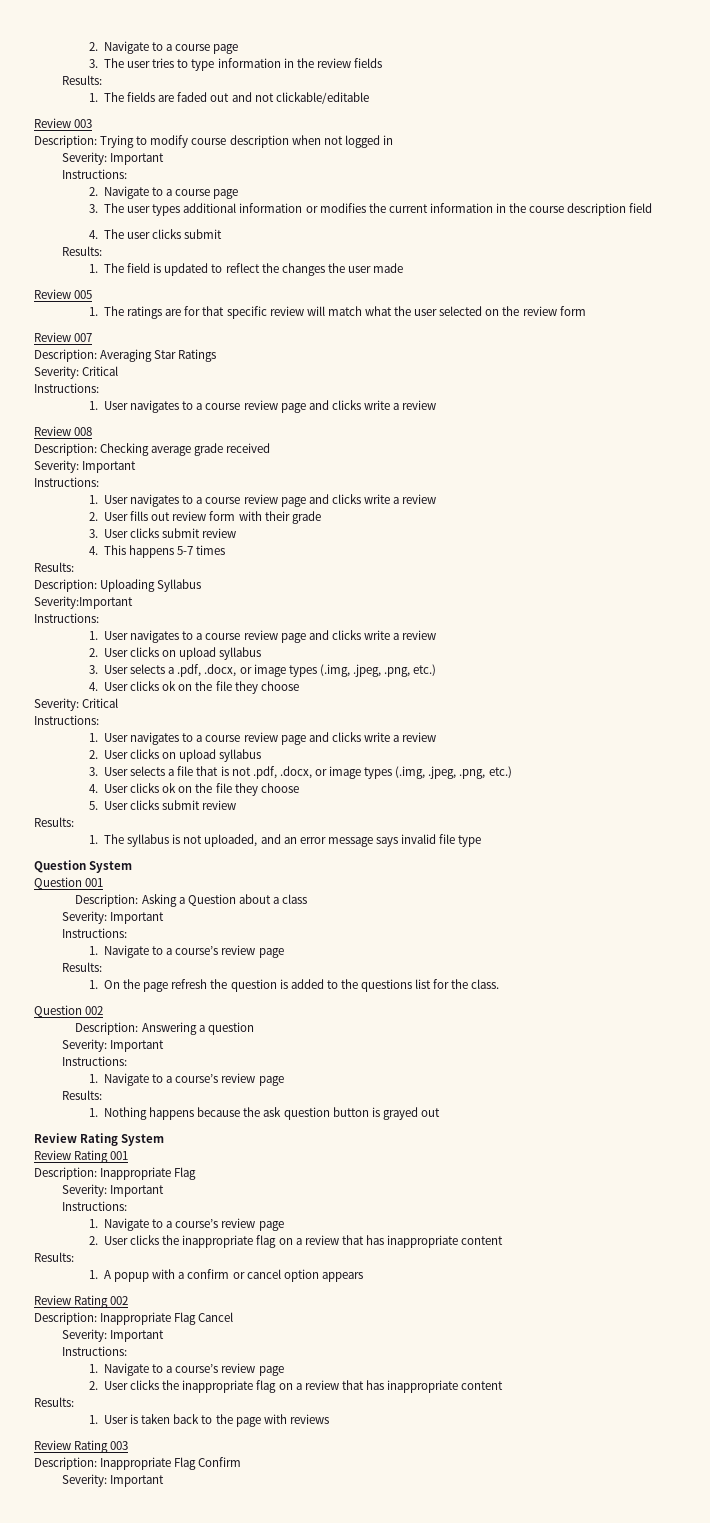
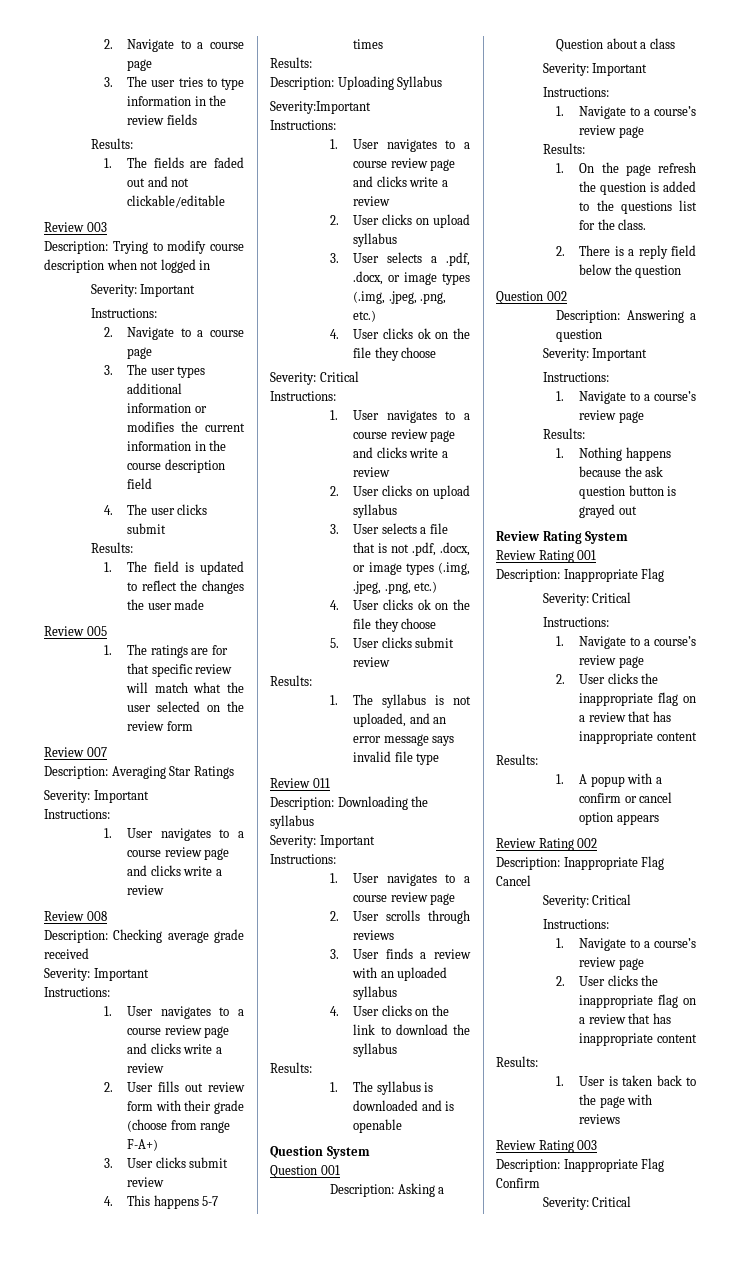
[82,366,119,376] Critical -> [93,790,149,803] Important
(321, 517) none -> [127,1119,231,1133] [127,1139,159,1151] (choose from range F-A+)
(482, 841) none -> [270,778,330,788] [270,796,429,810] [270,815,314,829] [270,835,375,848] [270,854,336,864] [330,873,470,886] [353,892,456,905] [330,910,470,924] [353,930,395,940] [330,948,471,959] [352,967,448,981] [353,986,398,1000] [330,1005,449,1016] [353,1024,470,1035] [353,1043,398,1057] [270,1062,312,1073] [330,1081,434,1095] [353,1100,455,1111] [353,1119,403,1133] // Review 011 // Description: Downloading the syllabus // Severity: Important // Instructions: // 1. User navigates to a course review page // 2. User scrolls through reviews // 3. User finds a review with an uploaded syllabus // 4. User clicks on the link to download the syllabus // Results: // 1. The syllabus is downloaded and is openable
(500, 984) none -> [556,245,696,259] [579,264,682,278] // 2. There is a reply field below the question
[109,1185,164,1197] Important -> [592,592,632,603] Critical
[109,1330,164,1342] Important -> [592,894,632,905] Critical
[109,1475,164,1487] Important -> [592,1196,632,1207] Critical

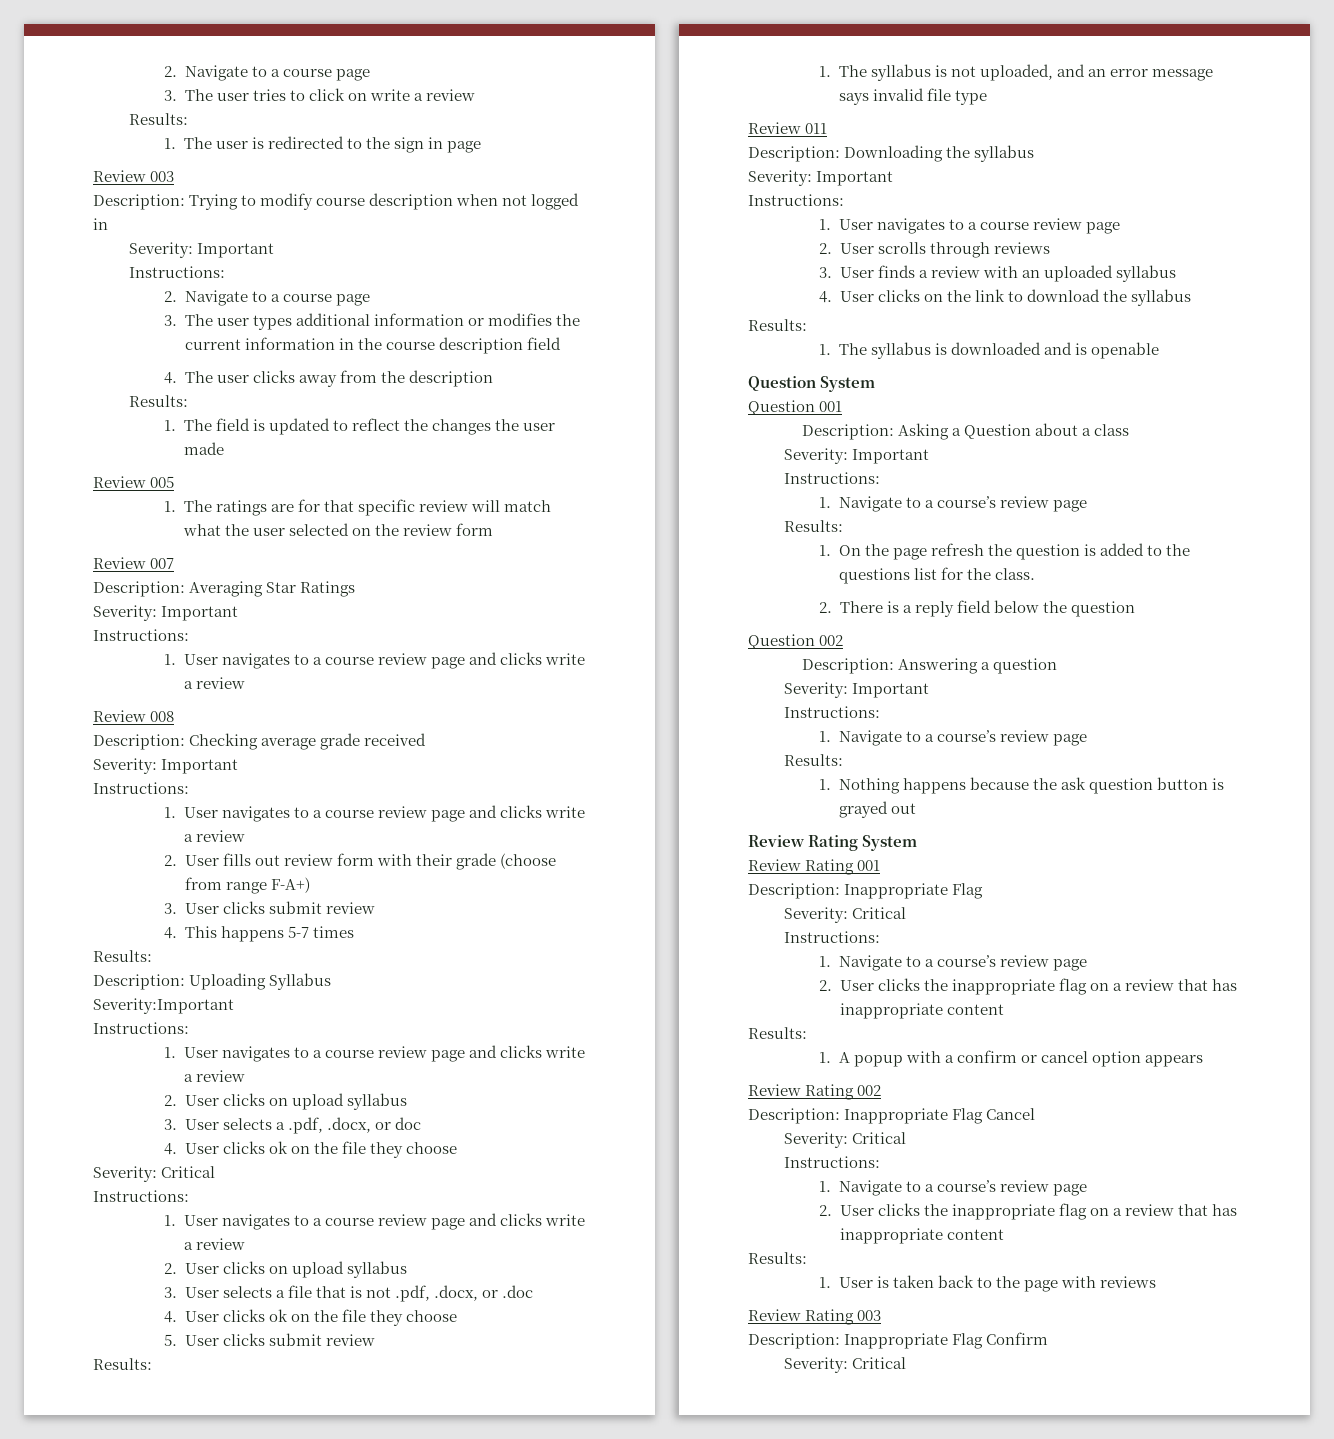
[220,78,244,90] [127,95,227,106] [127,114,197,125] [90,138,133,149] [104,157,244,168] [127,176,190,187] [127,195,226,208] type information in the review fields // Results: // 1. The fields are faded out and not clickable/editable -> [309,88,476,101] [128,113,188,125] [164,136,482,153] click on write a review // Results: // 1. The user is redirected to the sign in page
[127,523,167,534] submit -> [298,370,494,387] away from the description
[404,272,470,285] [353,291,447,304] [353,310,377,322] image types (.img, .jpeg, .png, etc.) -> [395,1117,422,1130] doc
[368,562,470,575] [353,581,438,594] image types (.img, .jpeg, .png, etc.) -> [502,1285,534,1298] .doc

